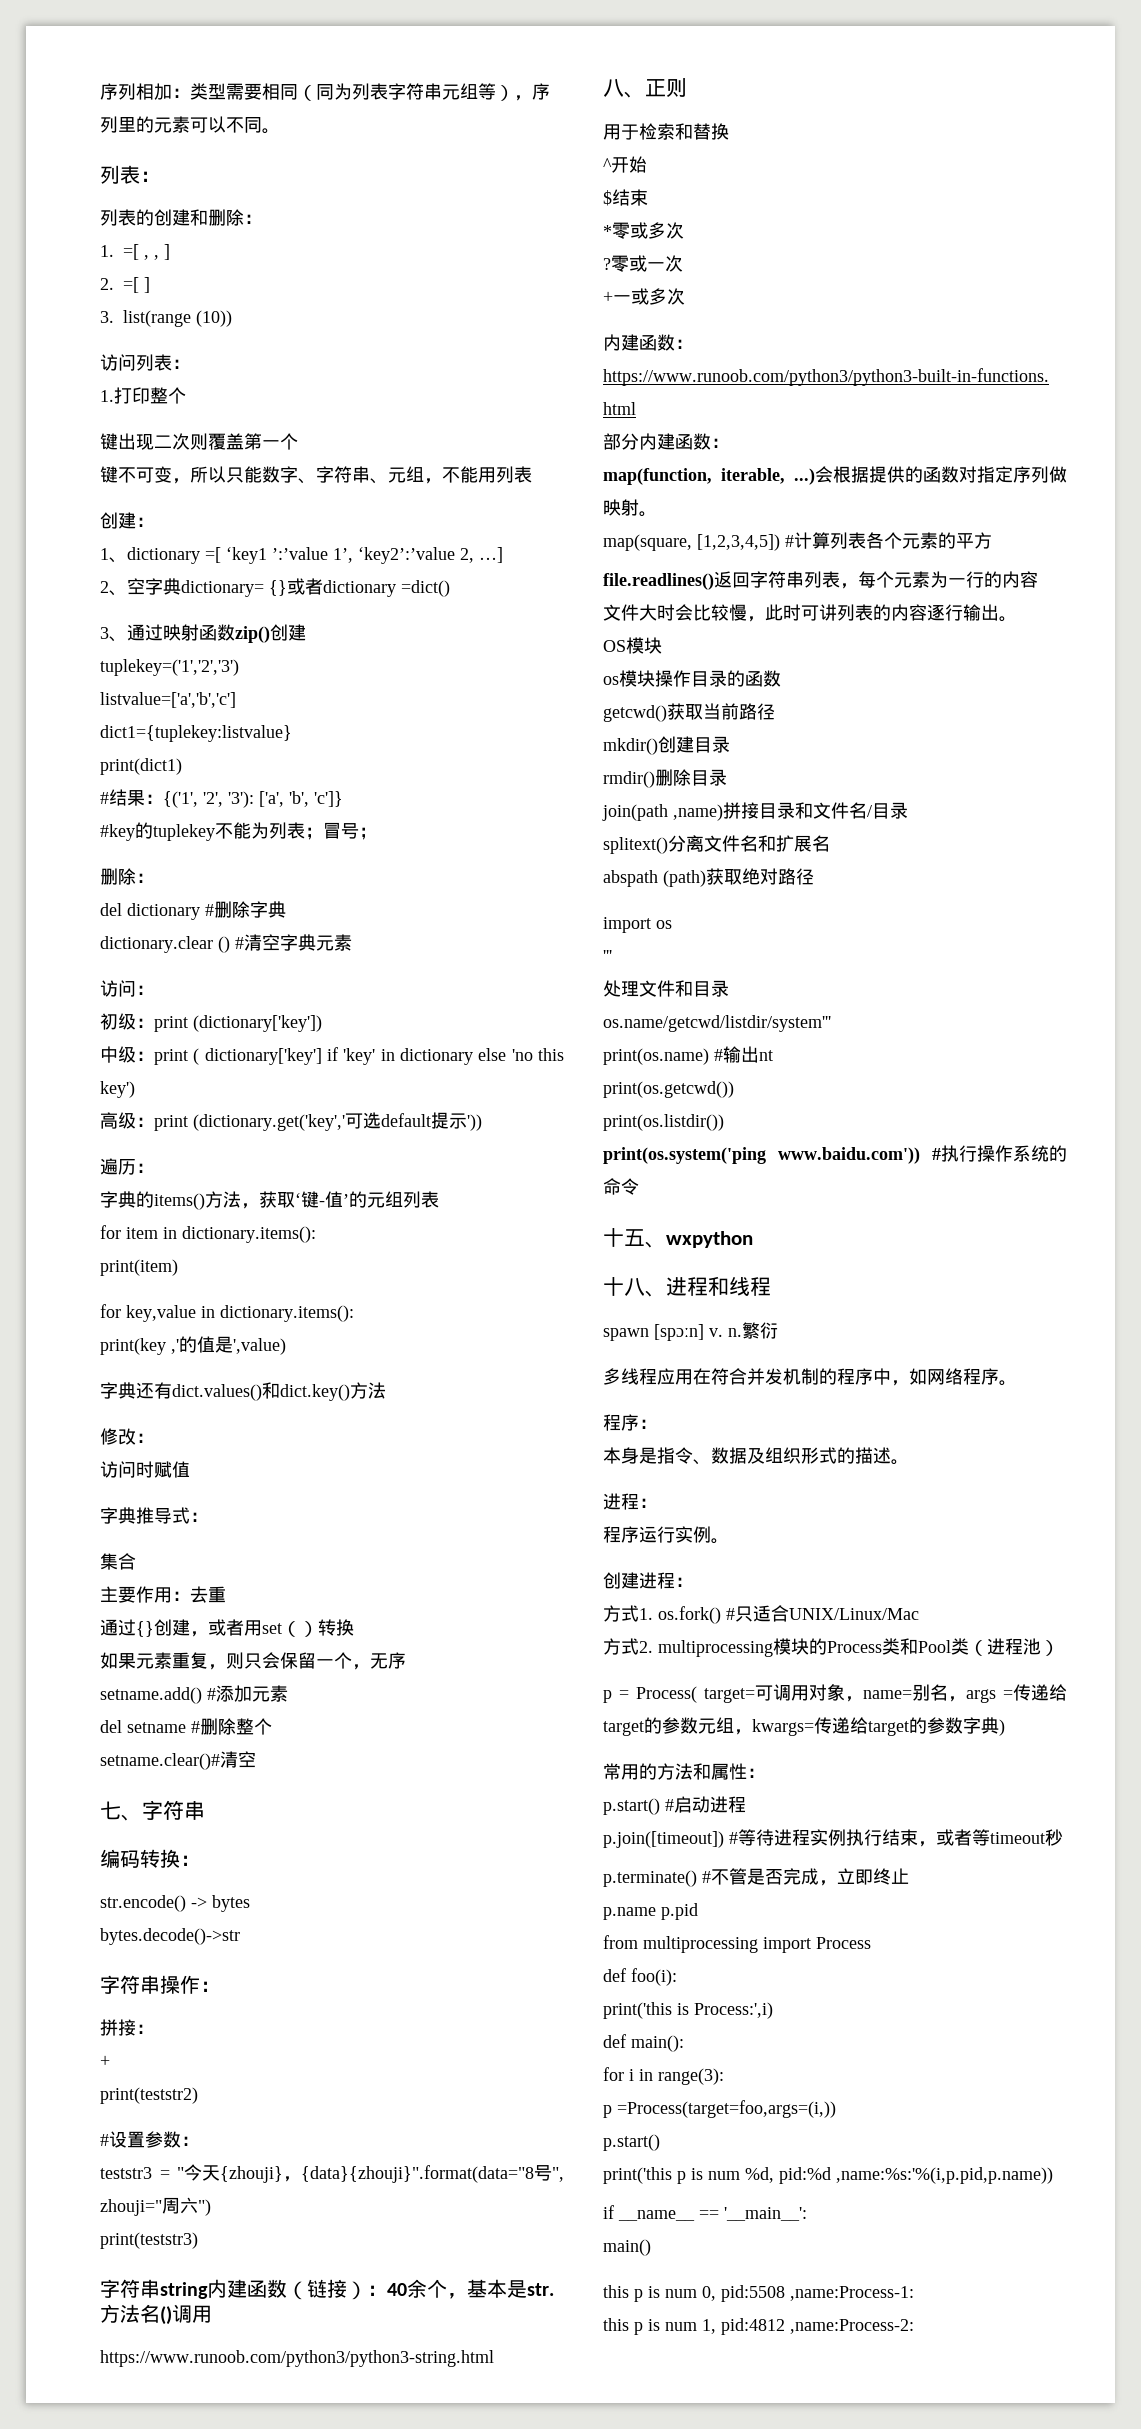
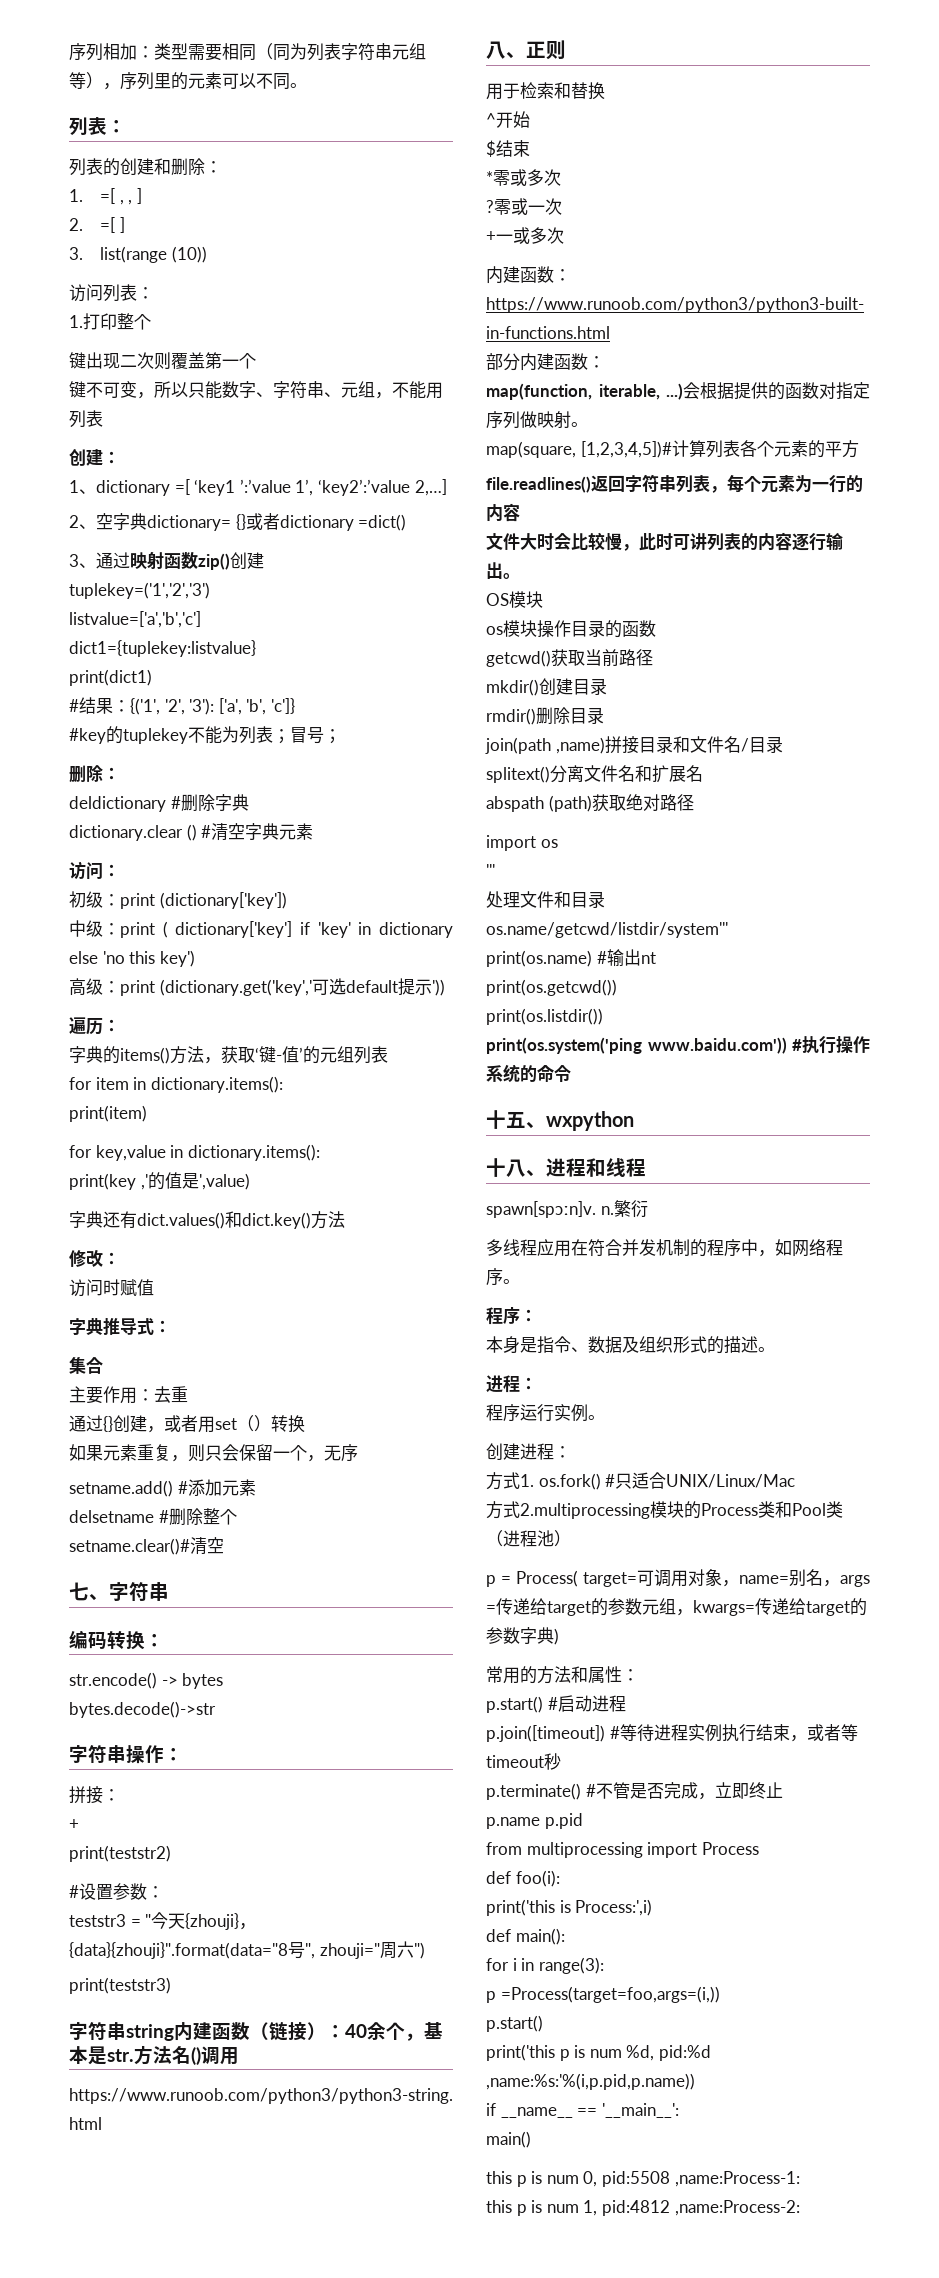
[460,547,503,563] 2, …] -> [414,479,447,496] 2,…]
[100,903,200,920] del dictionary -> [69,796,166,812] deldictionary
[100,1720,186,1733] del setname -> [69,1510,154,1523] delsetname
[697,534,794,551] [1,2,3,4,5]) # -> [580,441,672,458] [1,2,3,4,5])#
[603,1324,723,1341] spawn [spɔːn] v. -> [486,1201,596,1218] spawn[spɔːn]v.
[639,1640,773,1657] 2. multiprocessing -> [520,1503,650,1519] 2.multiprocessing

